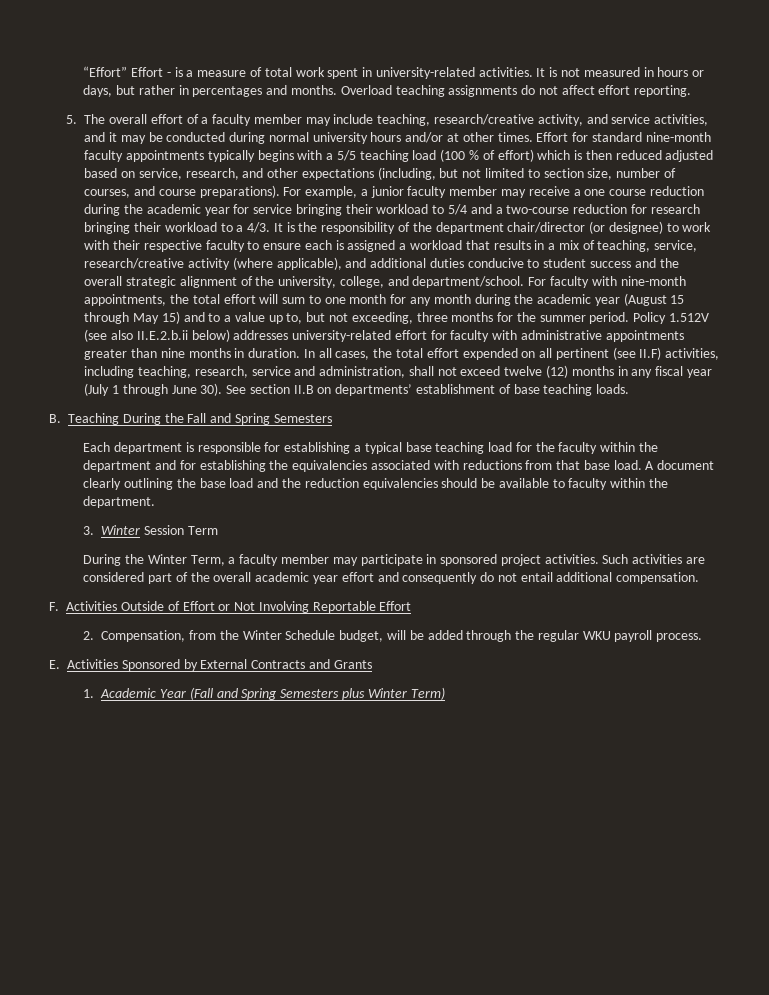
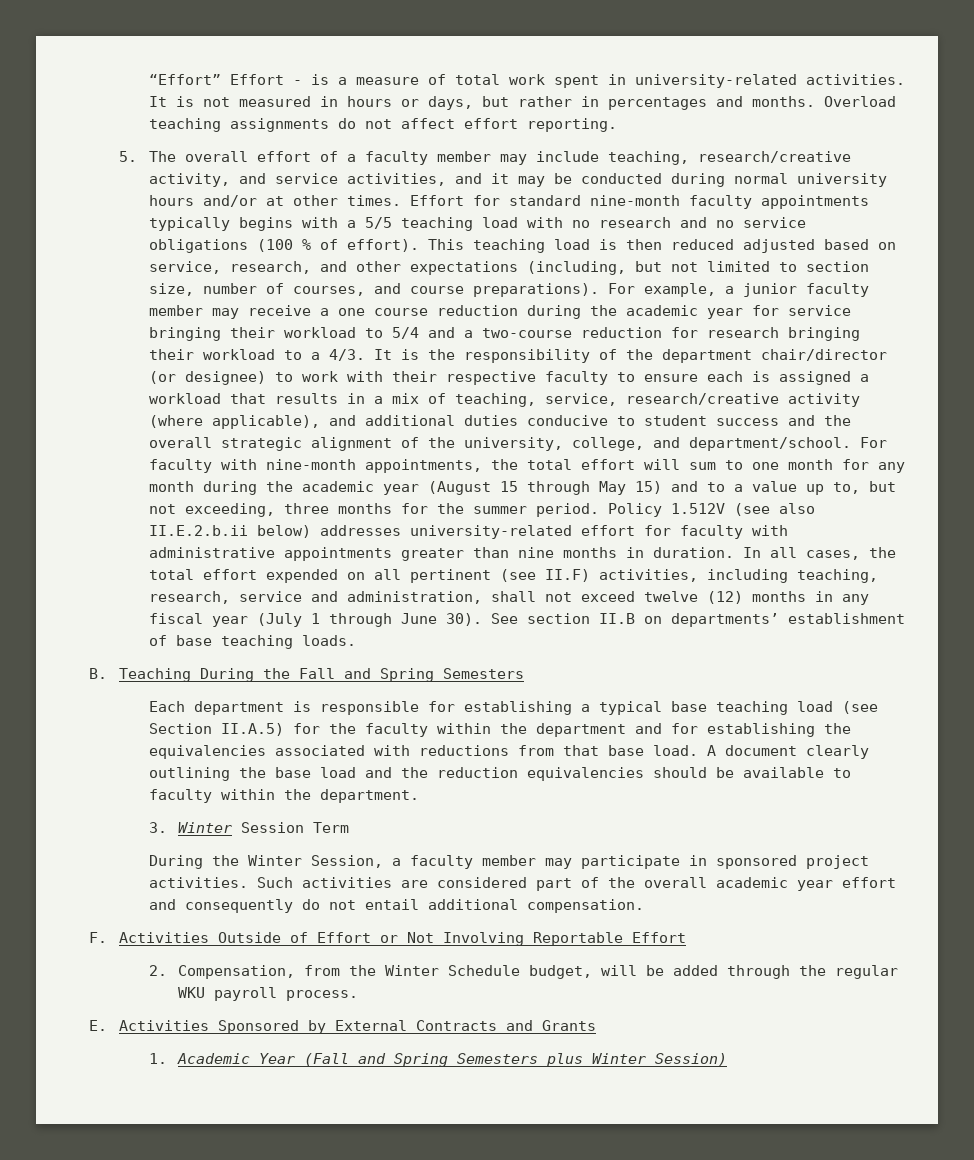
[440,149,571,162] (100 % of effort) which -> [526,217,806,228] [148,239,590,253] with no research and no service obligations (100 % of effort). This teaching load
(513, 447) none -> [841,701,878,714] [148,723,284,736] (see Section II.A.5)
[190,555,225,566] Term, -> [310,855,383,868] Session,
[410,687,445,700] Term) -> [655,1053,728,1066] Session)

